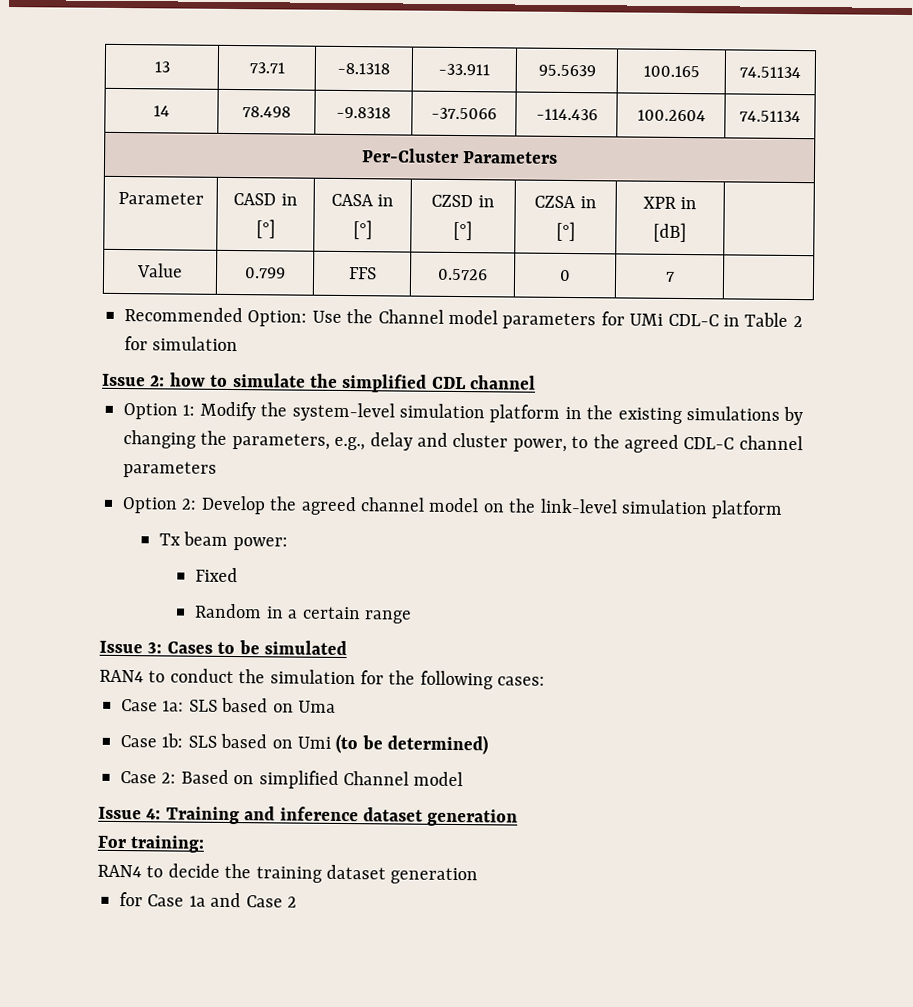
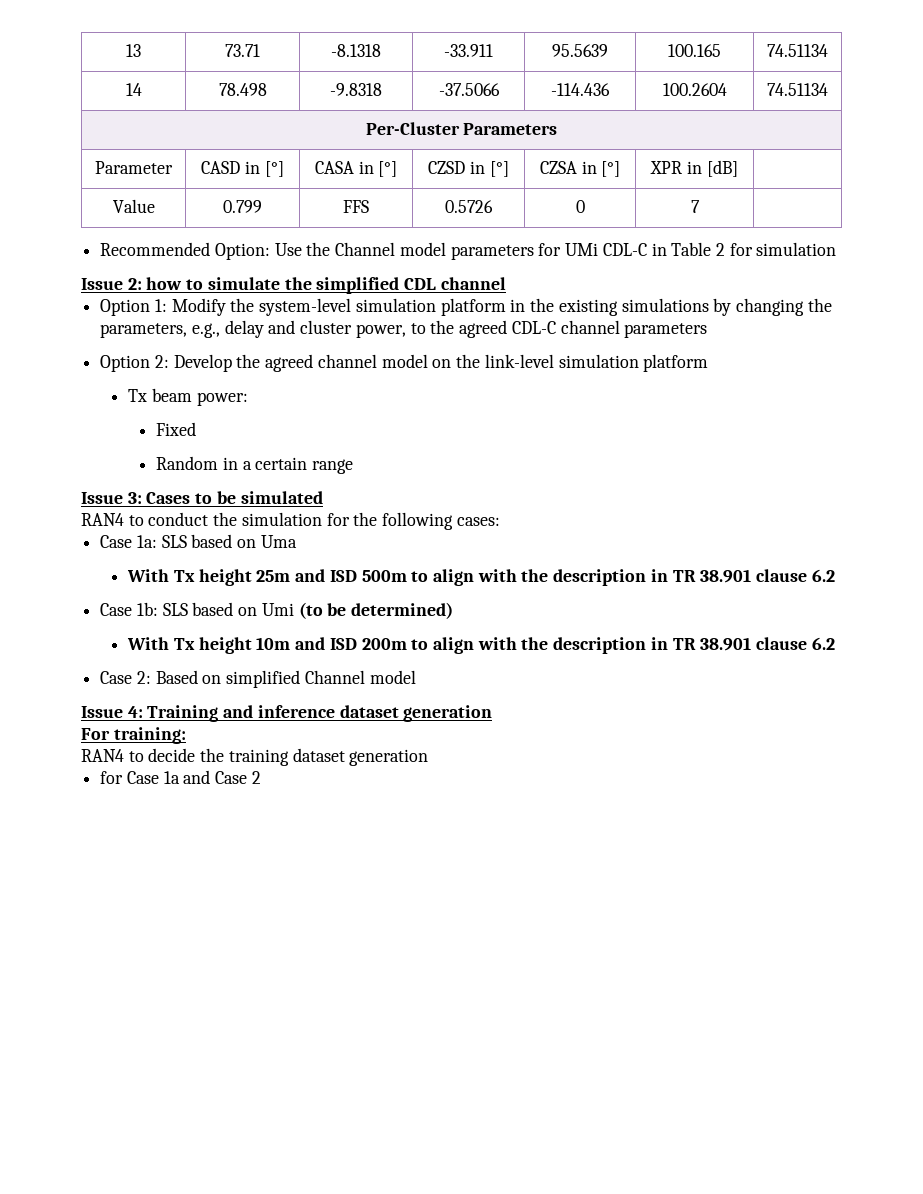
(336, 706) none -> [127,569,835,586] // With Tx height 25m and ISD 500m to align with the description in TR 38.901 clause 6.2
(489, 744) none -> [127,637,835,654] // With Tx height 10m and ISD 200m to align with the description in TR 38.901 clause 6.2

